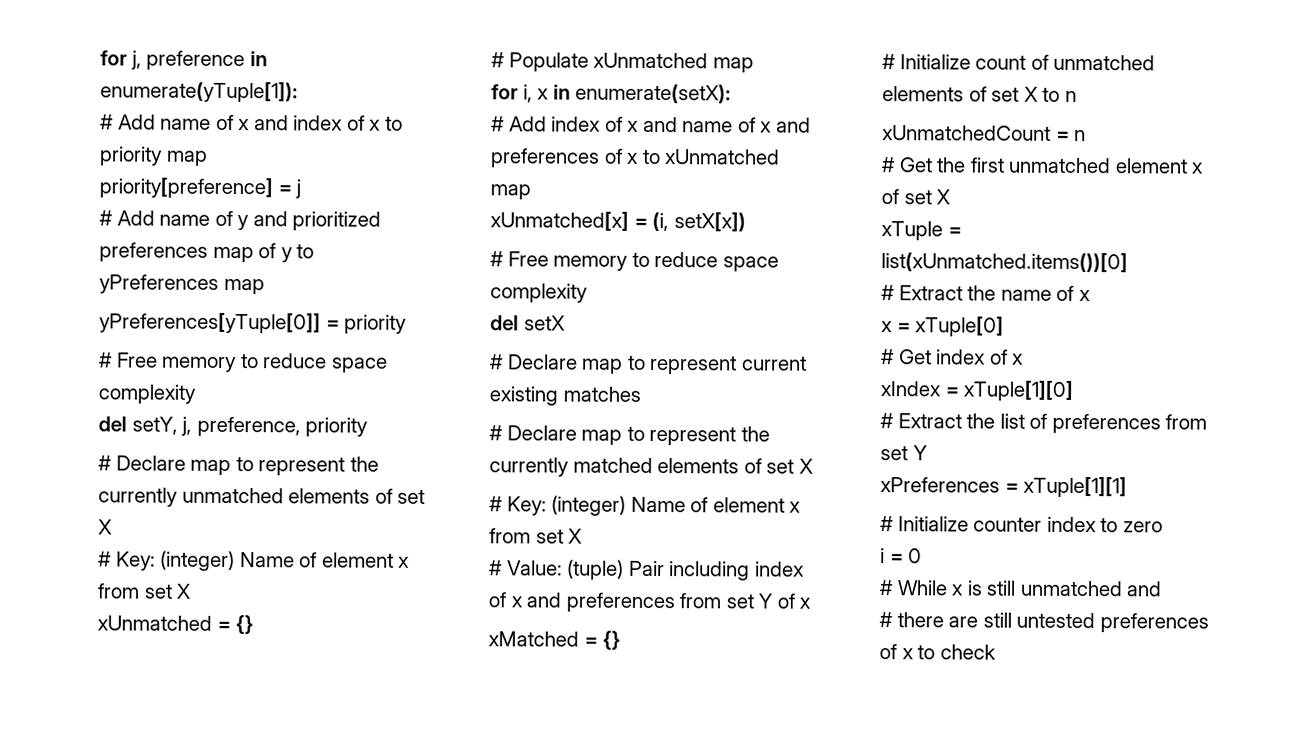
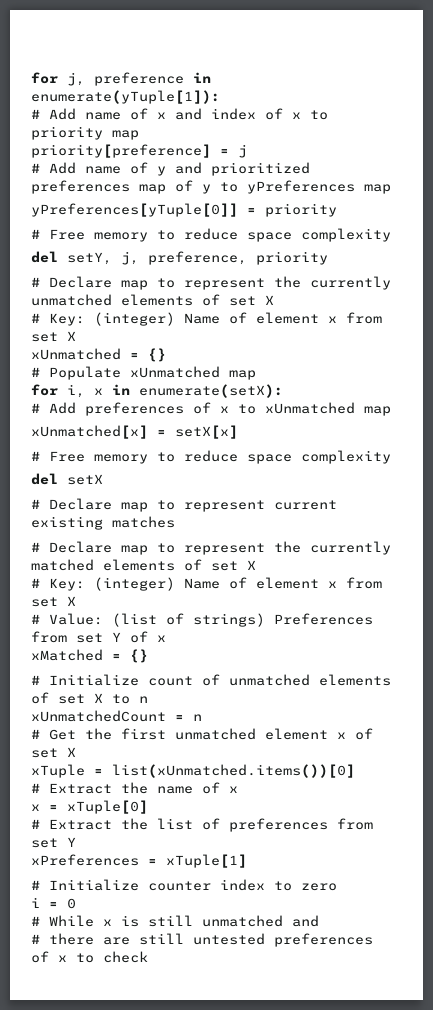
[551,116,811,133] index of x and name of x and -> (76, 408) none
[652,211,746,232] (i, setX[x]) -> [175,425,238,439] setX[x]
[567,559,805,581] [488,592,675,613] (tuple) Pair including index of x and preferences -> [112,613,373,627] (list of strings) Preferences
[881,349,1025,365] [880,380,1074,401] // # Get index of x // xIndex = xTuple[1][0] -> (148, 807) none
[1023,476,1128,498] xTuple[1][1] -> [166,854,247,868] xTuple[1]

